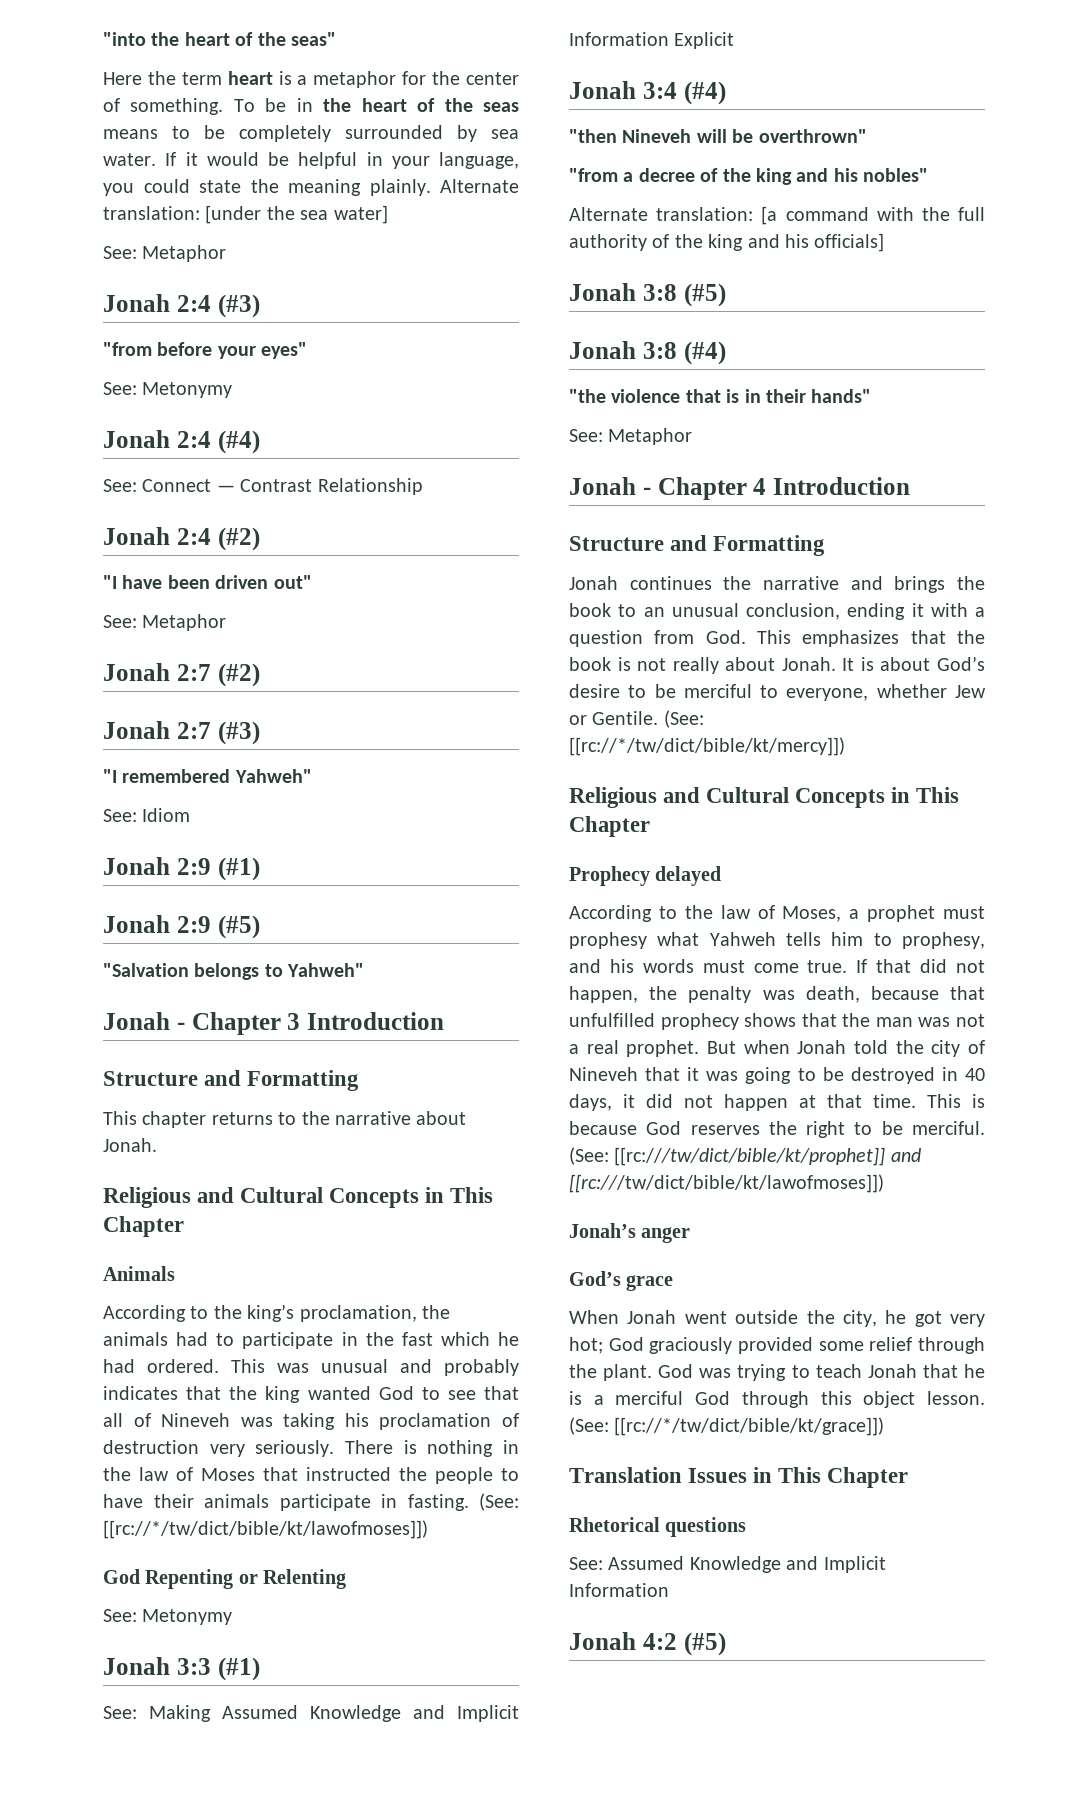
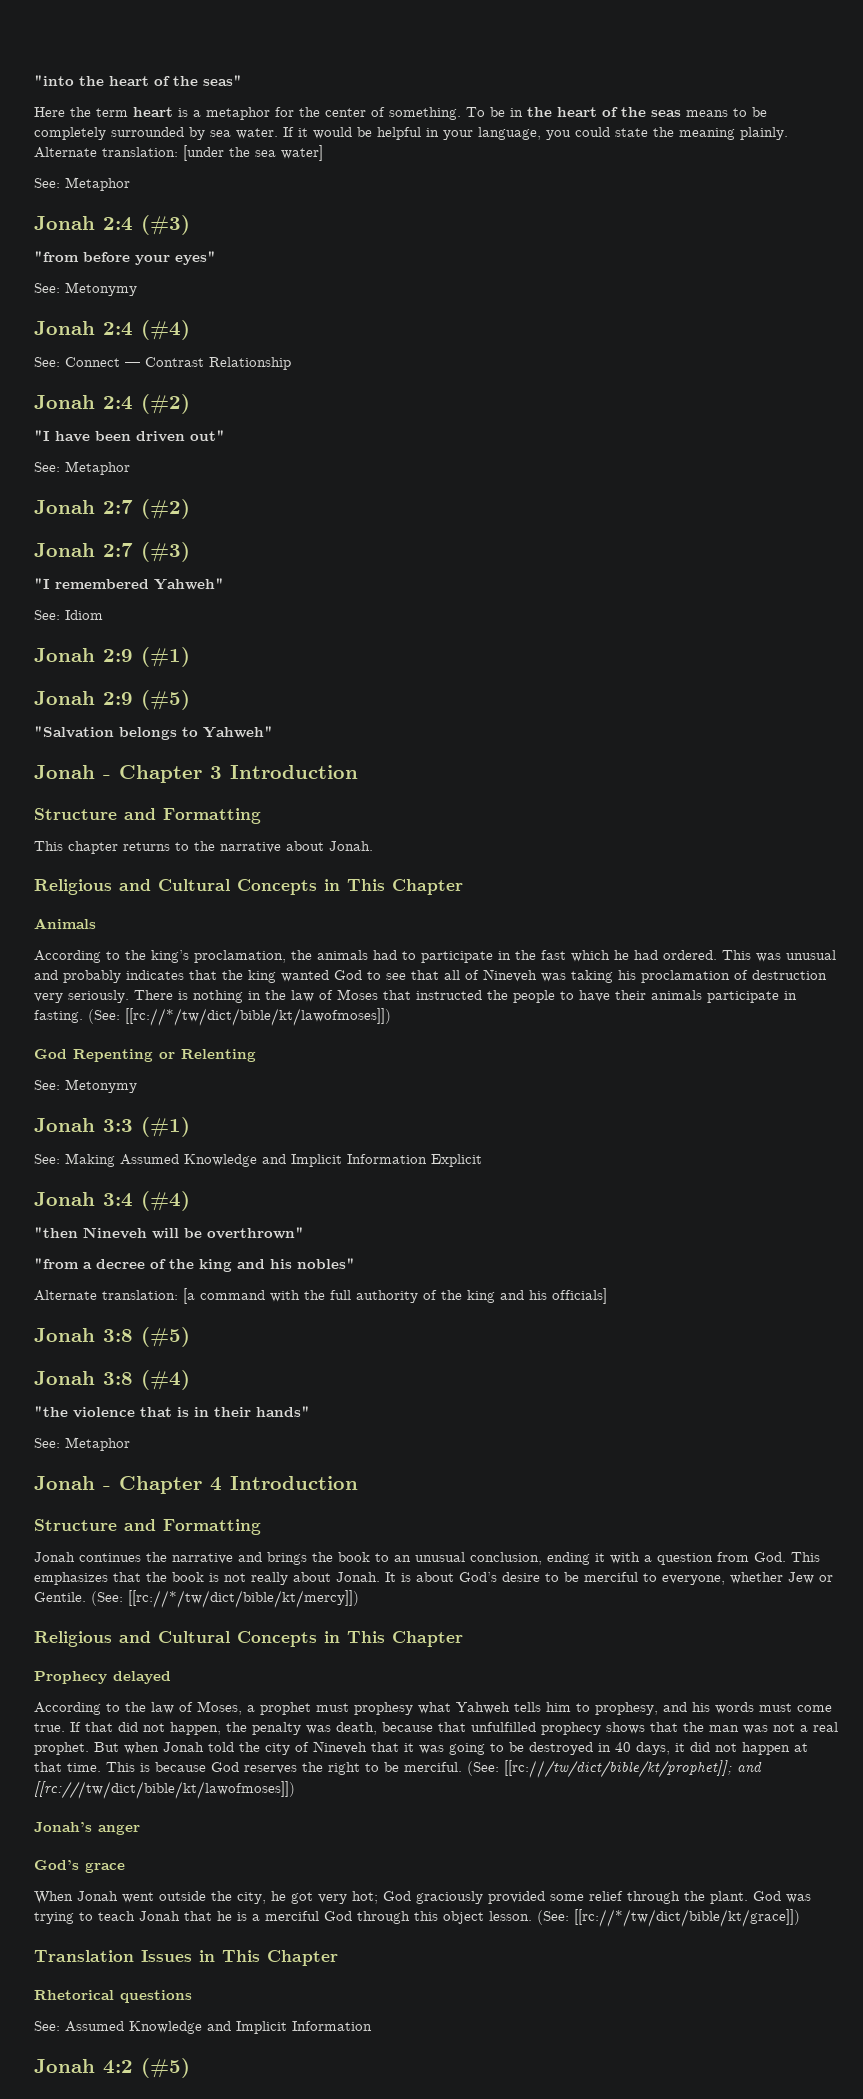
[614,1147,886,1166] [[rc:///tw/dict/bible/kt/prophet]] -> [504,1760,732,1778] [[rc:///tw/dict/bible/kt/prophet]];

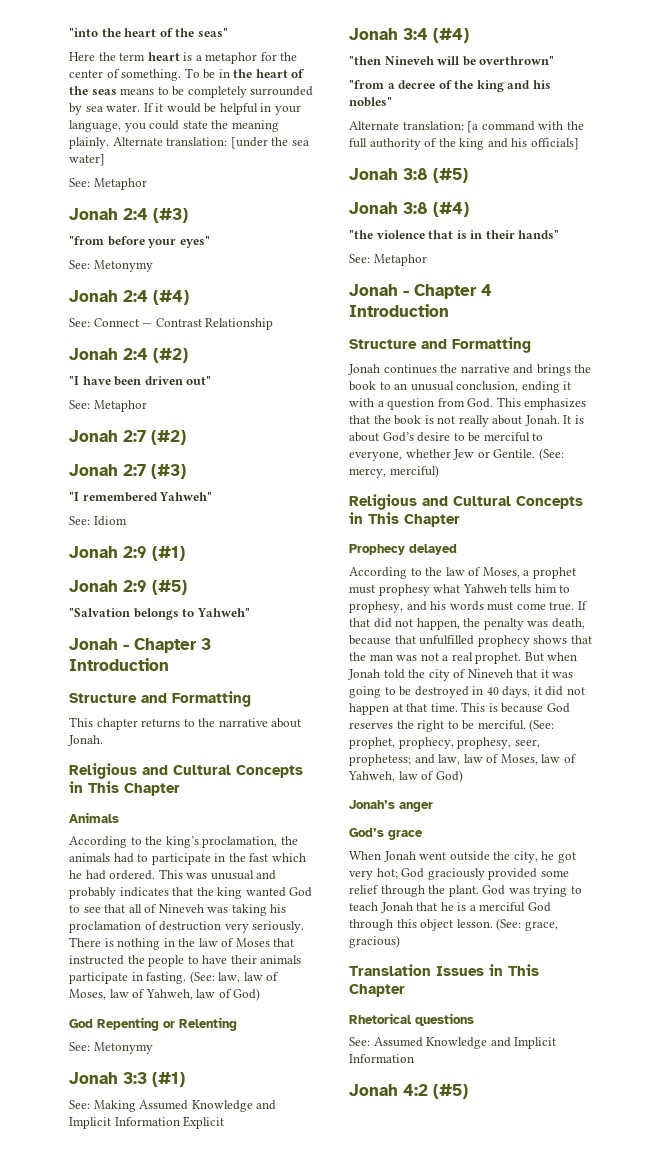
[125,1008,391,1026] [[rc://*/tw/dict/bible/kt/lawofmoses]]) -> [218,972,280,983] [69,988,261,1001] law, law of Moses, law of Yahweh, law of God)
[128,1590,359,1608] [[rc://*/tw/dict/bible/kt/mercy]]) -> [349,465,439,478] mercy, merciful)
[504,1760,762,1778] [34,1781,295,1799] [[rc:///tw/dict/bible/kt/prophet]]; and [[rc:///tw/dict/bible/kt/lawofmoses]]) -> [349,737,540,749] [349,754,577,766] [348,770,463,783] prophet, prophecy, prophesy, seer, prophetess; and law, law of Moses, law of Yahweh, law of God)
[574,1909,800,1927] [[rc://*/tw/dict/bible/kt/grace]]) -> [524,921,558,931] [349,935,400,948] grace, gracious)

